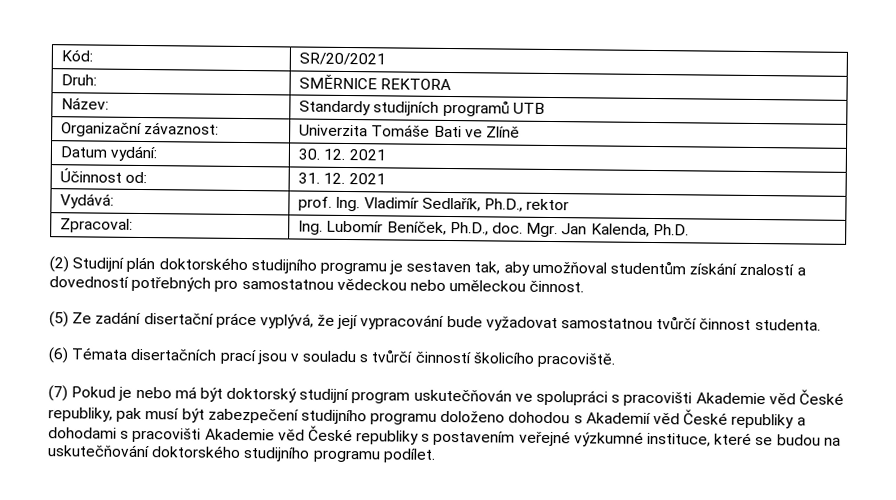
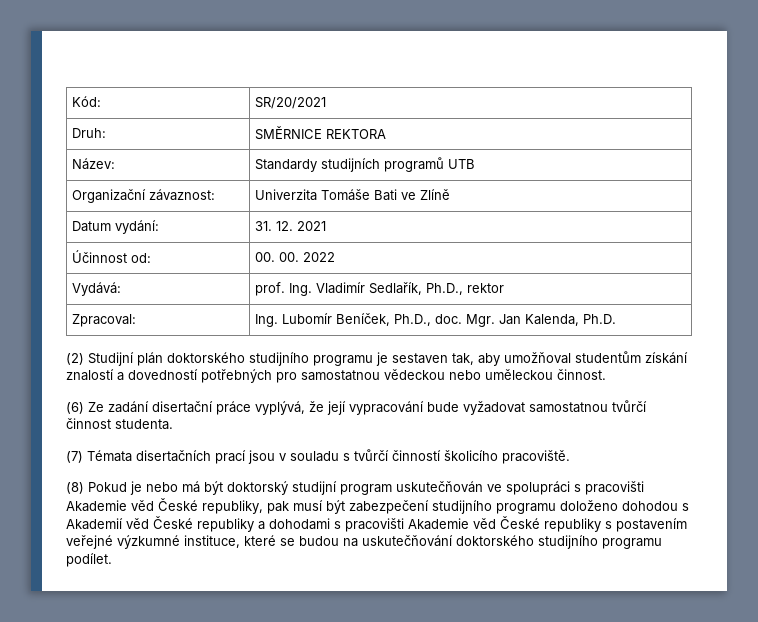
[298,148,321,160] 30. -> [255,221,273,231] 31.
[298,172,386,185] 31. 12. 2021 -> [255,252,336,262] 00. 00. 2022
[49,311,69,328] (5) -> [66,402,84,414] (6)
[48,347,69,364] (6) -> [66,451,83,463] (7)
[48,385,68,402] (7) -> [66,482,84,494] (8)

